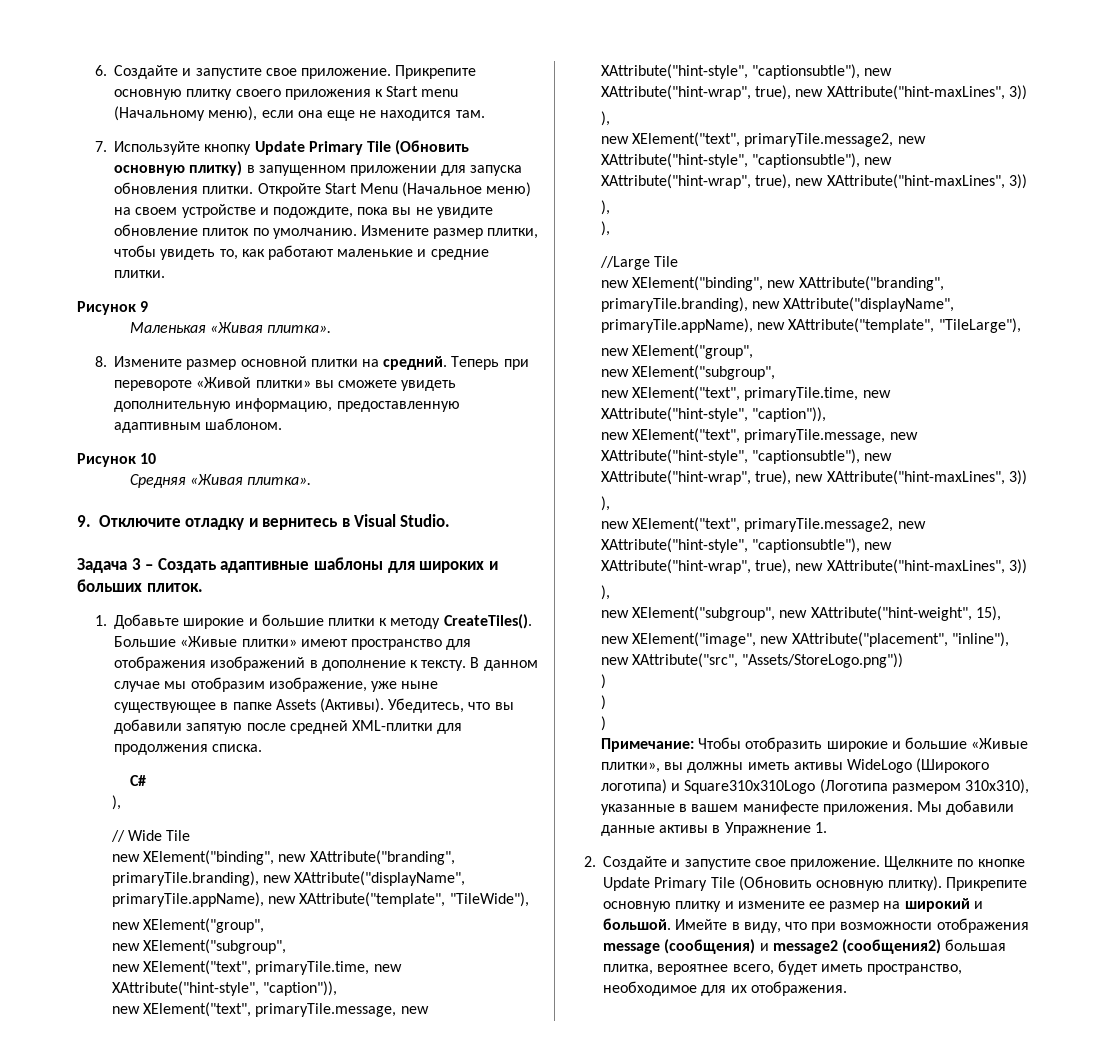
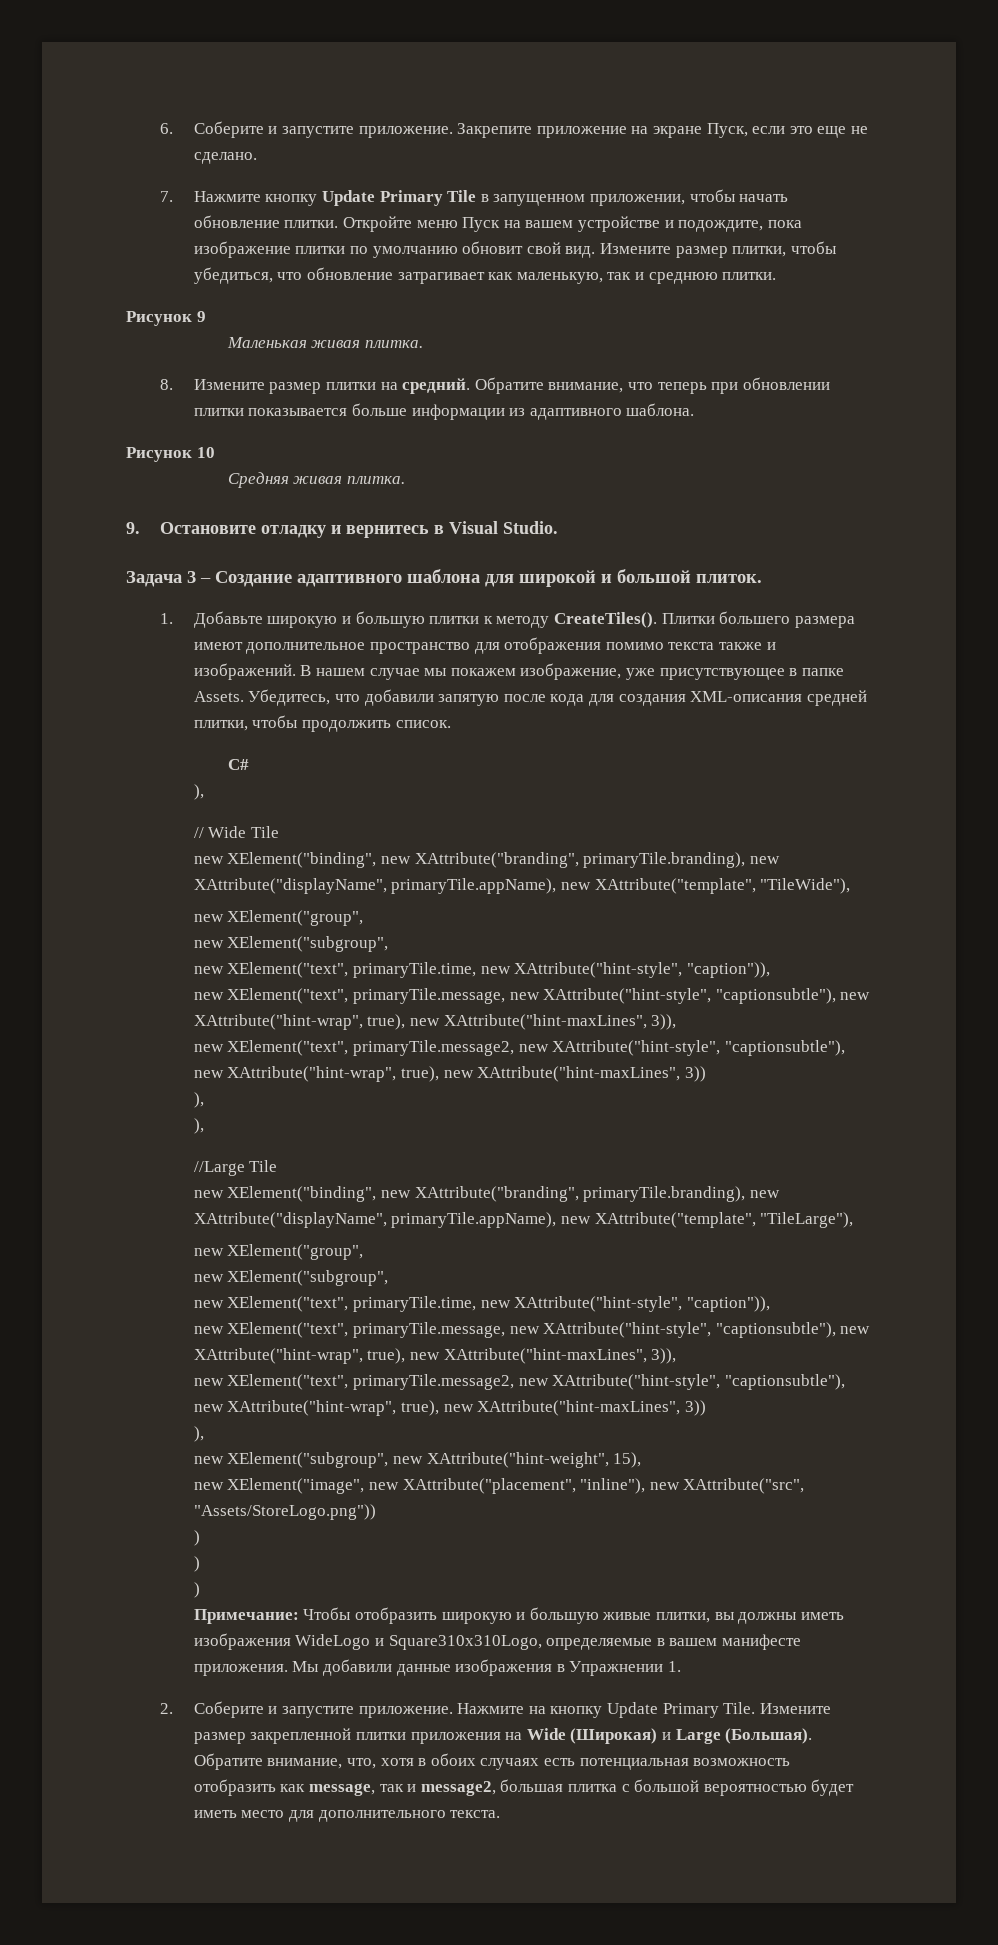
[114,65,477,79] [114,86,459,100] [114,106,485,121] Создайте и запустите свое приложение. Прикрепите основную плитку своего приложения к Start menu (Начальному меню), если она еще не находится там. -> [193,121,868,138] [193,152,257,164] Соберите и запустите приложение. Закрепите приложение на экране Пуск, если это еще не сделано.
[114,141,201,155] Используйте -> [193,191,261,202] Нажмите
[395,140,470,155] [114,161,523,176] [114,182,532,197] [114,204,493,218] [114,224,539,239] [114,245,489,260] (Обновить основную плитку) в запущенном приложении для запуска обновления плитки. Откройте Start Menu (Начальное меню) на своем устройстве и подождите, пока вы не увидите обновление плиток по умолчанию. Измените размер плитки, чтобы увидеть то, как работают маленькие и средние -> [480,189,789,206] [193,215,802,232] [193,241,837,258] [193,267,718,284] в запущенном приложении, чтобы начать обновление плитки. Откройте меню Пуск на вашем устройстве и подождите, пока изображение плитки по умолчанию обновит свой вид. Измените размер плитки, чтобы убедиться, что обновление затрагивает как маленькую, так и среднюю
[209,322,332,333] «Живая плитка». -> [311,340,423,348] живая плитка.
[240,356,307,367] основной -> (322, 388) none
[451,356,529,370] [114,377,457,391] [114,398,460,412] [114,418,283,433] Теперь при перевороте «Живой плитки» вы сможете увидеть дополнительную информацию, предоставленную адаптивным шаблоном. -> [474,377,830,394] [193,403,695,420] Обратите внимание, что теперь при обновлении плитки показывается больше информации из адаптивного шаблона.
[189,474,312,485] «Живая плитка». -> [293,476,405,484] живая плитка.
[98,515,181,527] Отключите -> [159,522,256,534] Остановите
[157,557,498,573] [77,579,142,592] Создать адаптивные шаблоны для широких и больших -> [215,569,691,587] Создание адаптивного шаблона для широкой и большой
[183,614,324,629] широкие и большие -> [267,611,425,628] широкую и большую
[114,636,472,650] [114,656,538,671] Большие «Живые плитки» имеют пространство для отображения изображений в дополнение к тексту. В данном -> [661,611,855,628] [193,637,776,654] [193,663,365,680] Плитки большего размера имеют дополнительное пространство для отображения помимо текста также и изображений. В нашем
[190,677,265,692] отобразим -> [450,668,516,676] покажем
[401,681,439,689] [114,698,385,713] ныне существующее в папке Assets (Активы). -> [659,668,844,680] [193,691,244,702] присутствующее в папке Assets.
[494,702,514,710] вы -> (360, 698) none
[289,720,463,734] [114,744,263,755] средней XML-плитки для продолжения списка. -> [550,690,867,706] [193,715,451,732] кода для создания XML-описания средней плитки, чтобы продолжить список.
[1008,85,1027,100] [601,111,611,126] 3)) // ), -> [651,1014,677,1030] 3)),
[1008,470,1027,485] [601,496,611,511] 3)) // ), -> [651,1348,677,1364] 3)),
[826,737,1029,752] [601,758,990,773] [601,779,1030,794] [601,804,676,815] широкие и большие «Живые плитки», вы должны иметь активы WideLogo (Широкого логотипа) и Square310x310Logo (Логотипа размером 310x310), указанные -> [441,1607,844,1624] [193,1633,653,1650] широкую и большую живые плитки, вы должны иметь изображения WideLogo и Square310x310Logo, определяемые
[659,822,811,836] активы в Упражнение -> [455,1659,664,1676] изображения в Упражнении
[603,856,1025,870] [603,876,1028,891] [603,898,983,912] [603,918,1029,933] [603,939,1007,954] [603,960,963,975] [603,981,847,996] Создайте и запустите свое приложение. Щелкните по кнопке Update Primary Tile (Обновить основную плитку). Прикрепите основную плитку и измените ее размер на широкий и большой. Имейте в виду, что при возможности отображения message (сообщения) и message2 (сообщения2) большая плитка, вероятнее всего, будет иметь пространство, необходимое для их отображения. -> [193,1701,831,1718] [193,1728,813,1744] [193,1753,791,1770] [193,1779,855,1796] [193,1810,501,1822] Соберите и запустите приложение. Нажмите на кнопку Update Primary Tile. Измените размер закрепленной плитки приложения на Wide (Широкая) и Large (Большая). Обратите внимание, что, хотя в обоих случаях есть потенциальная возможность отобразить как message, так и message2, большая плитка с большой вероятностью будет иметь место для дополнительного текста.

